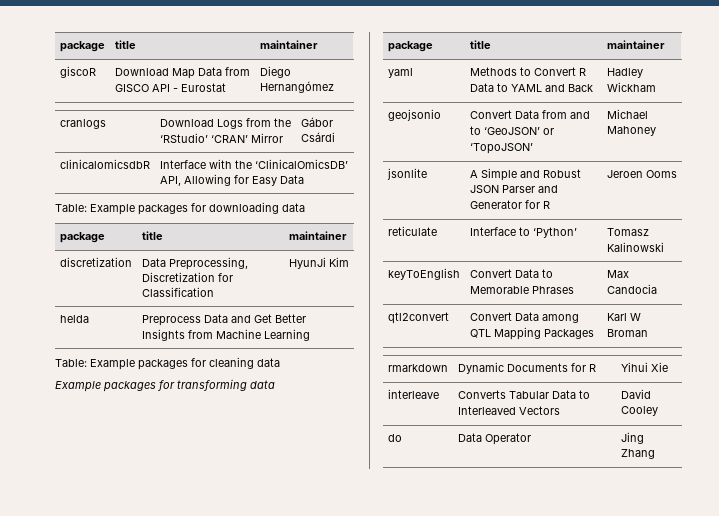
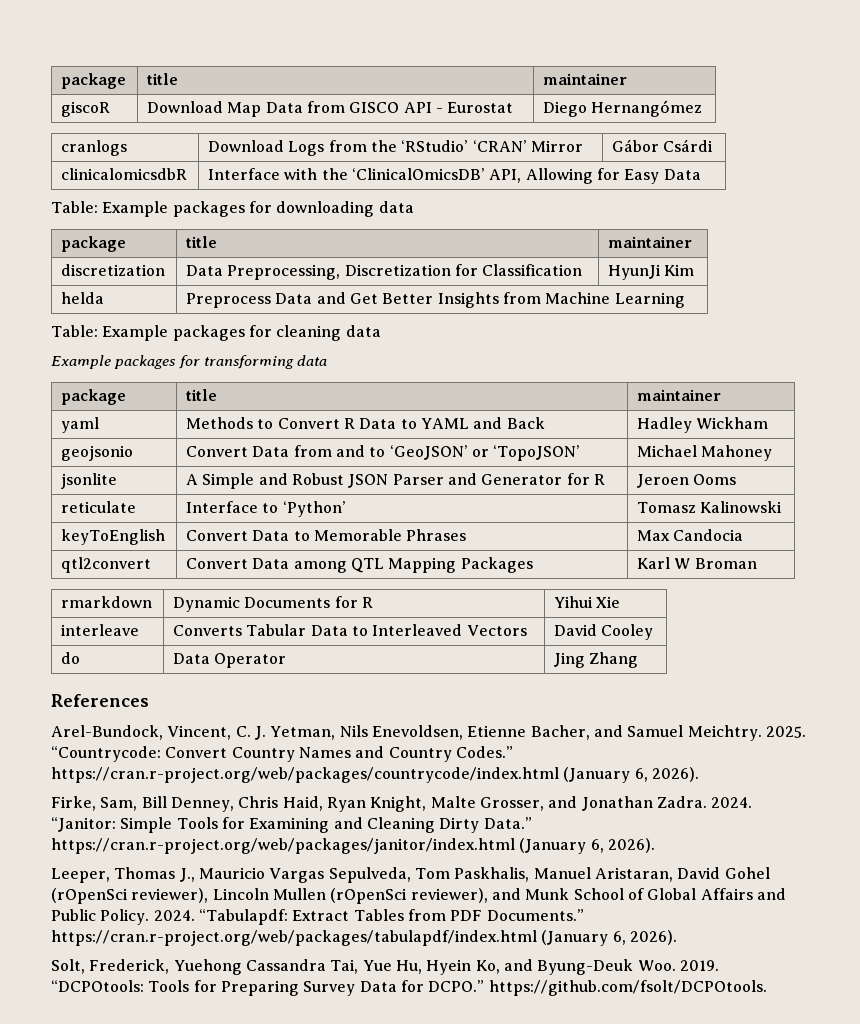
(655, 454) none -> [51,694,149,707] [51,725,806,741] [51,746,513,762] [51,767,699,783] [51,796,753,812] [51,817,532,833] [51,838,655,854] [51,867,770,883] [51,888,786,904] [51,909,584,925] [51,930,677,946] [51,959,719,975] [51,980,767,996] // References // Arel-Bundock, Vincent, C. J. Yetman, Nils Enevoldsen, Etienne Bacher, and Samuel Meichtry. 2025. “Countrycode: Convert Country Names and Country Codes.” https://cran.r-project.org/web/packages/countrycode/index.html (January 6, 2026). // Firke, Sam, Bill Denney, Chris Haid, Ryan Knight, Malte Grosser, and Jonathan Zadra. 2024. “Janitor: Simple Tools for Examining and Cleaning Dirty Data.” https://cran.r-project.org/web/packages/janitor/index.html (January 6, 2026). // Leeper, Thomas J., Mauricio Vargas Sepulveda, Tom Paskhalis, Manuel Aristaran, David Gohel (rOpenSci reviewer), Lincoln Mullen (rOpenSci reviewer), and Munk School of Global Affairs and Public Policy. 2024. “Tabulapdf: Extract Tables from PDF Documents.” https://cran.r-project.org/web/packages/tabulapdf/index.html (January 6, 2026). // Solt, Frederick, Yuehong Cassandra Tai, Yue Hu, Hyein Ko, and Byung-Deuk Woo. 2019. “DCPOtools: Tools for Preparing Survey Data for DCPO.” https://github.com/fsolt/DCPOtools.

